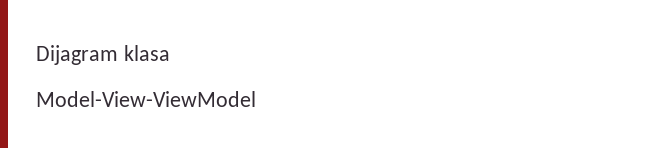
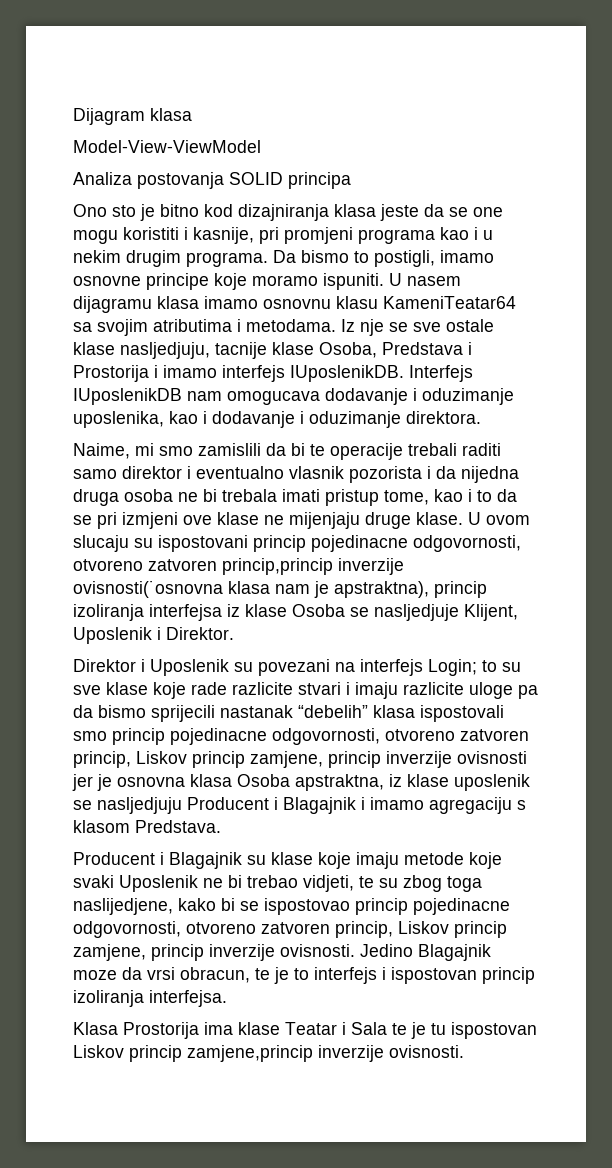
(256, 99) none -> [73,172,351,189] [73,204,503,221] [73,227,493,244] [73,250,494,267] [73,273,461,290] [73,296,516,313] [73,319,494,336] [73,342,472,359] [73,365,473,382] [73,388,514,405] [73,411,481,428] [73,443,501,460] [73,466,519,483] [73,489,517,506] [73,512,530,529] [73,535,521,552] [73,558,404,575] [73,580,487,598] [73,604,518,621] [73,627,234,644] [73,659,521,676] [73,682,538,699] [73,705,504,722] [73,728,529,745] [73,751,527,768] [72,774,530,791] [73,797,526,814] [73,820,221,833] [73,852,502,869] [73,875,482,892] [73,898,510,915] [73,921,507,938] [73,944,491,961] [73,967,535,984] [73,990,227,1007] [73,1022,537,1039] [73,1045,464,1062] // Analiza postovanja SOLID principa // Ono sto je bitno kod dizajniranja klasa jeste da se one mogu koristiti i kasnije, pri promjeni programa kao i u nekim drugim programa. Da bismo to postigli, imamo osnovne principe koje moramo ispuniti. U nasem dijagramu klasa imamo osnovnu klasu KameniTeatar64 sa svojim atributima i metodama. Iz nje se sve ostale klase nasljedjuju, tacnije klase Osoba, Predstava i Prostorija i imamo interfejs IUposlenikDB. Interfejs IUposlenikDB nam omogucava dodavanje i oduzimanje uposlenika, kao i dodavanje i oduzimanje direktora. // Naime, mi smo zamislili da bi te operacije trebali raditi samo direktor i eventualno vlasnik pozorista i da nijedna druga osoba ne bi trebala imati pristup tome, kao i to da se pri izmjeni ove klase ne mijenjaju druge klase. U ovom slucaju su ispostovani princip pojedinacne odgovornosti, otvoreno zatvoren princip,princip inverzije ovisnosti(˙osnovna klasa nam je apstraktna), princip izoliranja interfejsa iz klase Osoba se nasljedjuje Klijent, Uposlenik i Direktor. // Direktor i Uposlenik su povezani na interfejs Login; to su sve klase koje rade razlicite stvari i imaju razlicite uloge pa da bismo sprijecili nastanak “debelih” klasa ispostovali smo princip pojedinacne odgovornosti, otvoreno zatvoren princip, Liskov princip zamjene, princip inverzije ovisnosti jer je osnovna klasa Osoba apstraktna, iz klase uposlenik se nasljedjuju Producent i Blagajnik i imamo agregaciju s klasom Predstava. // Producent i Blagajnik su klase koje imaju metode koje svaki Uposlenik ne bi trebao vidjeti, te su zbog toga naslijedjene, kako bi se ispostovao princip pojedinacne odgovornosti, otvoreno zatvoren princip, Liskov princip zamjene, princip inverzije ovisnosti. Jedino Blagajnik moze da vrsi obracun, te je to interfejs i ispostovan princip izoliranja interfejsa. // Klasa Prostorija ima klase Teatar i Sala te je tu ispostovan Liskov princip zamjene,princip inverzije ovisnosti.

